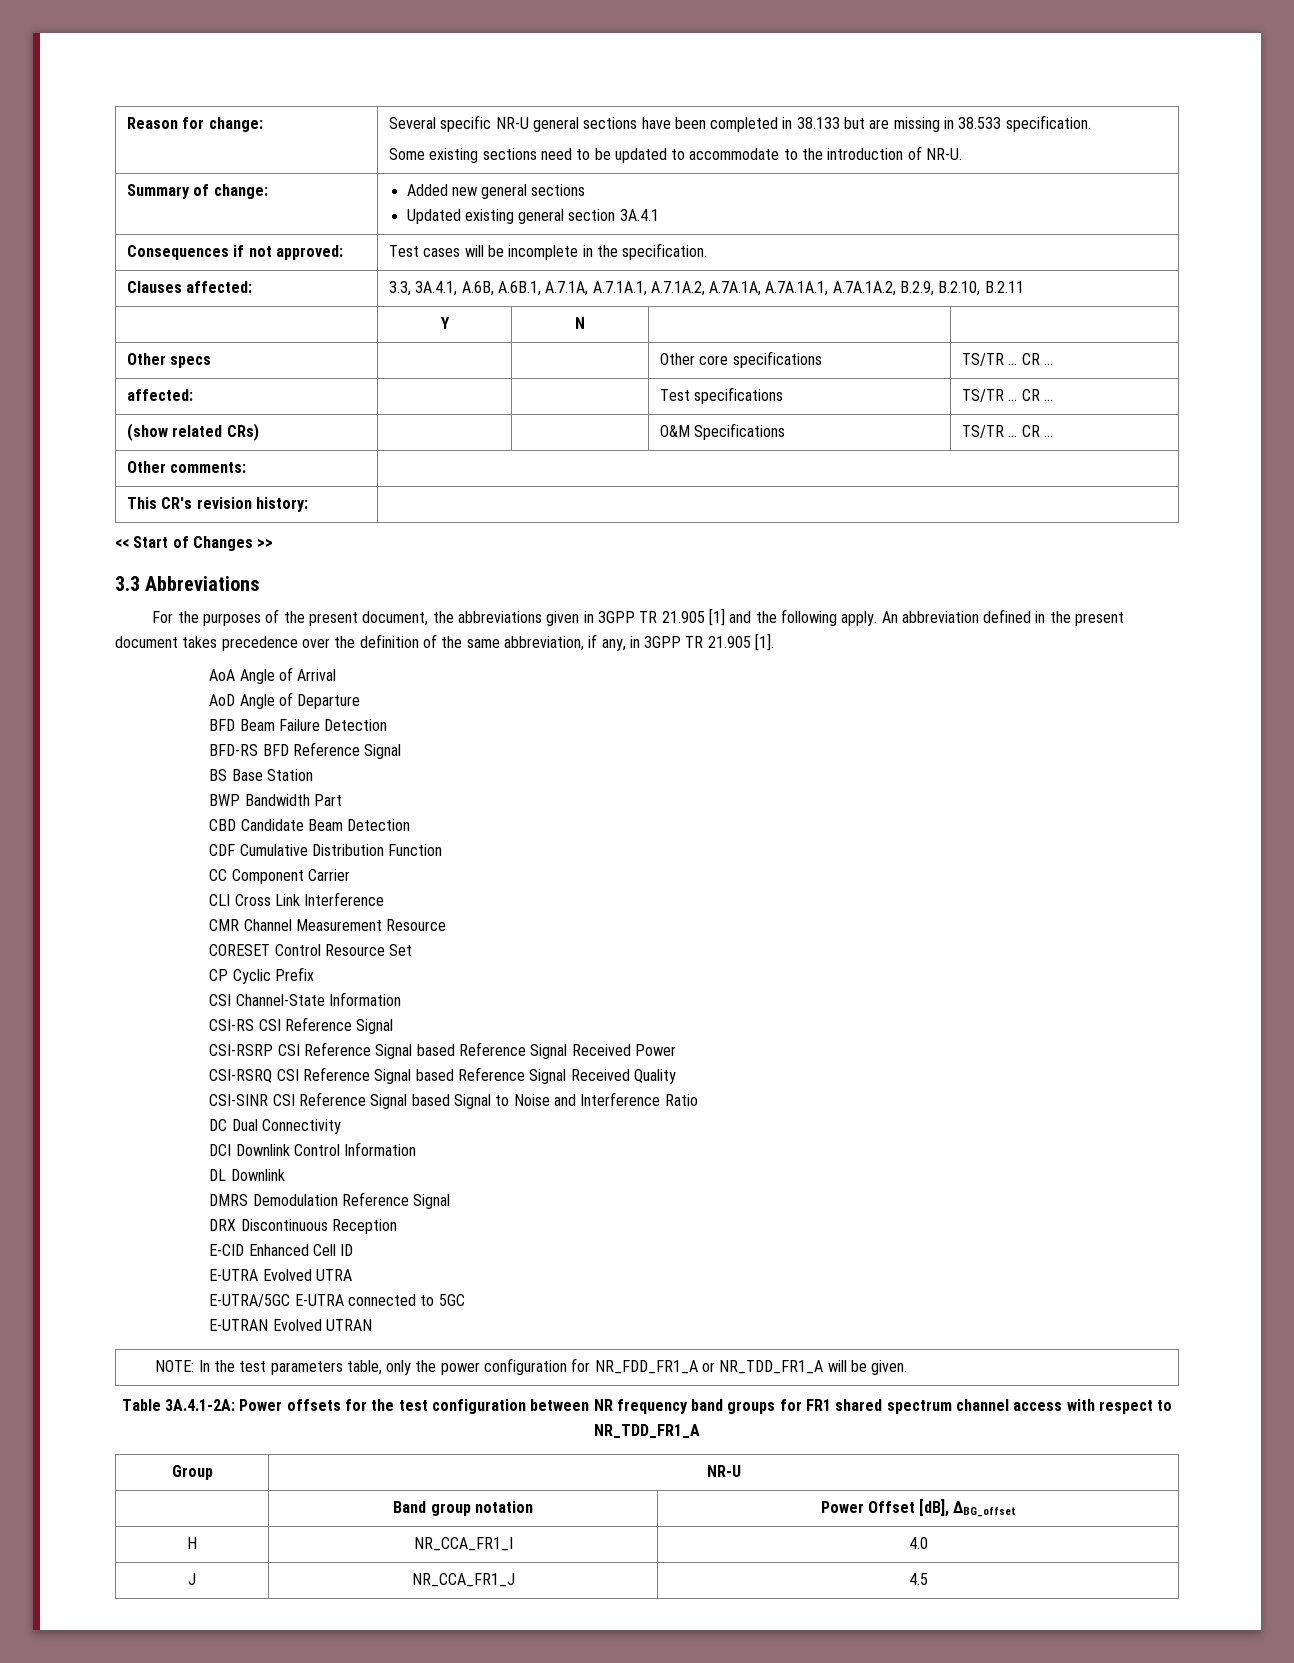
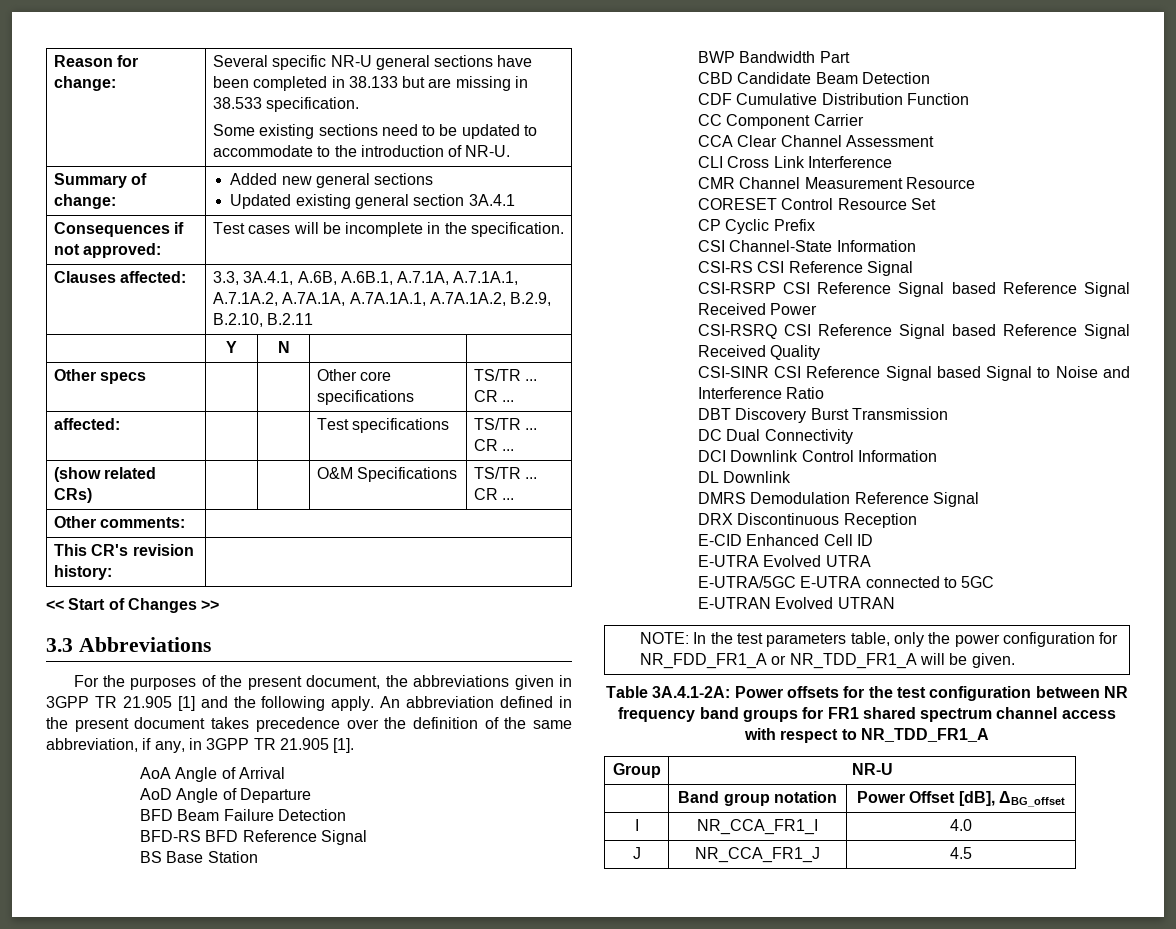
(351, 875) none -> [697,135,934,147] // CCA Clear Channel Assessment
(698, 1100) none -> [697,408,948,423] // DBT Discovery Burst Transmission
[187,1537,197,1549] H -> [634,819,639,831] I

